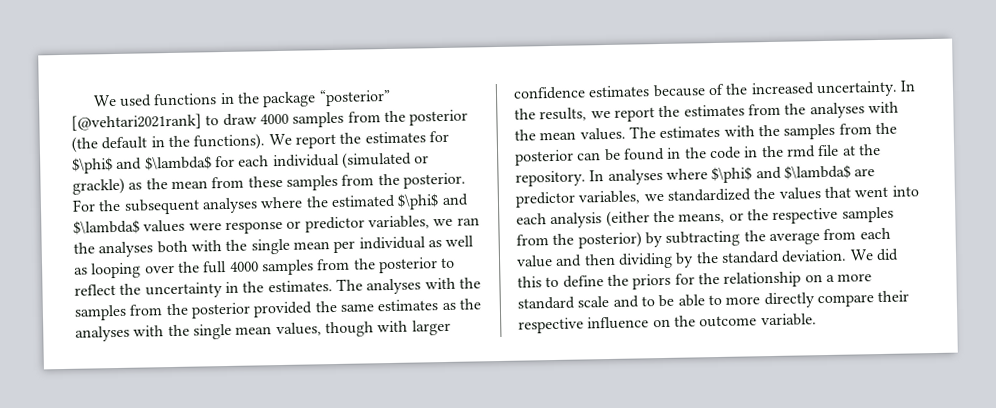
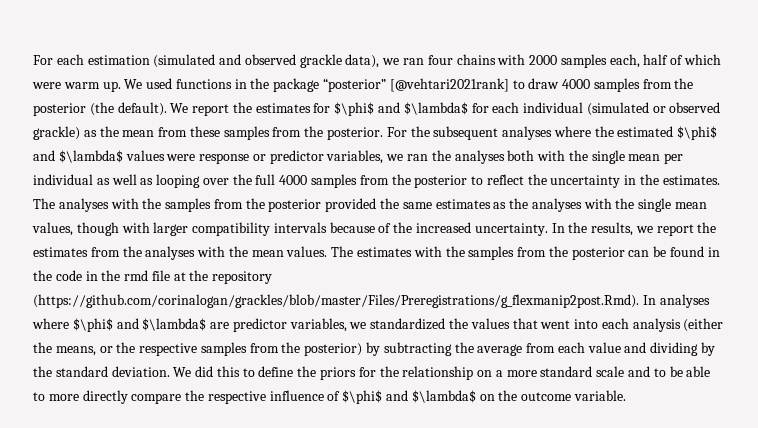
(92, 100) none -> [33,54,722,68] [32,81,121,92] For each estimation (simulated and observed grackle data), we ran four chains with 2000 samples each, half of which were warm up.
[101,133,266,151] default in the functions). -> [117,102,167,116] default).
(430, 159) none -> [669,102,721,113] observed
[513,85,651,100] confidence estimates -> [192,222,327,236] compatibility intervals
[515,170,586,187] repository. -> [212,271,273,284] [33,294,639,308] repository (https://github.com/corinalogan/grackles/blob/master/Files/Preregistrations/g_flexmanip2post.Rmd).
[583,253,616,266] then -> (647, 347) none
[877,290,910,303] their -> [185,390,205,401] the
(650, 323) none -> [327,390,476,404] of $\phi$ and $\lambda$

